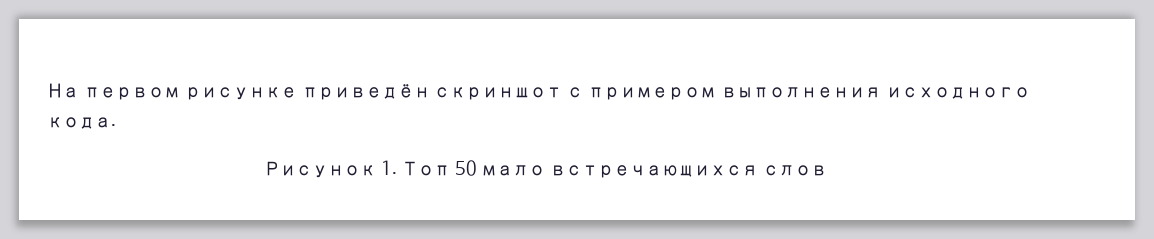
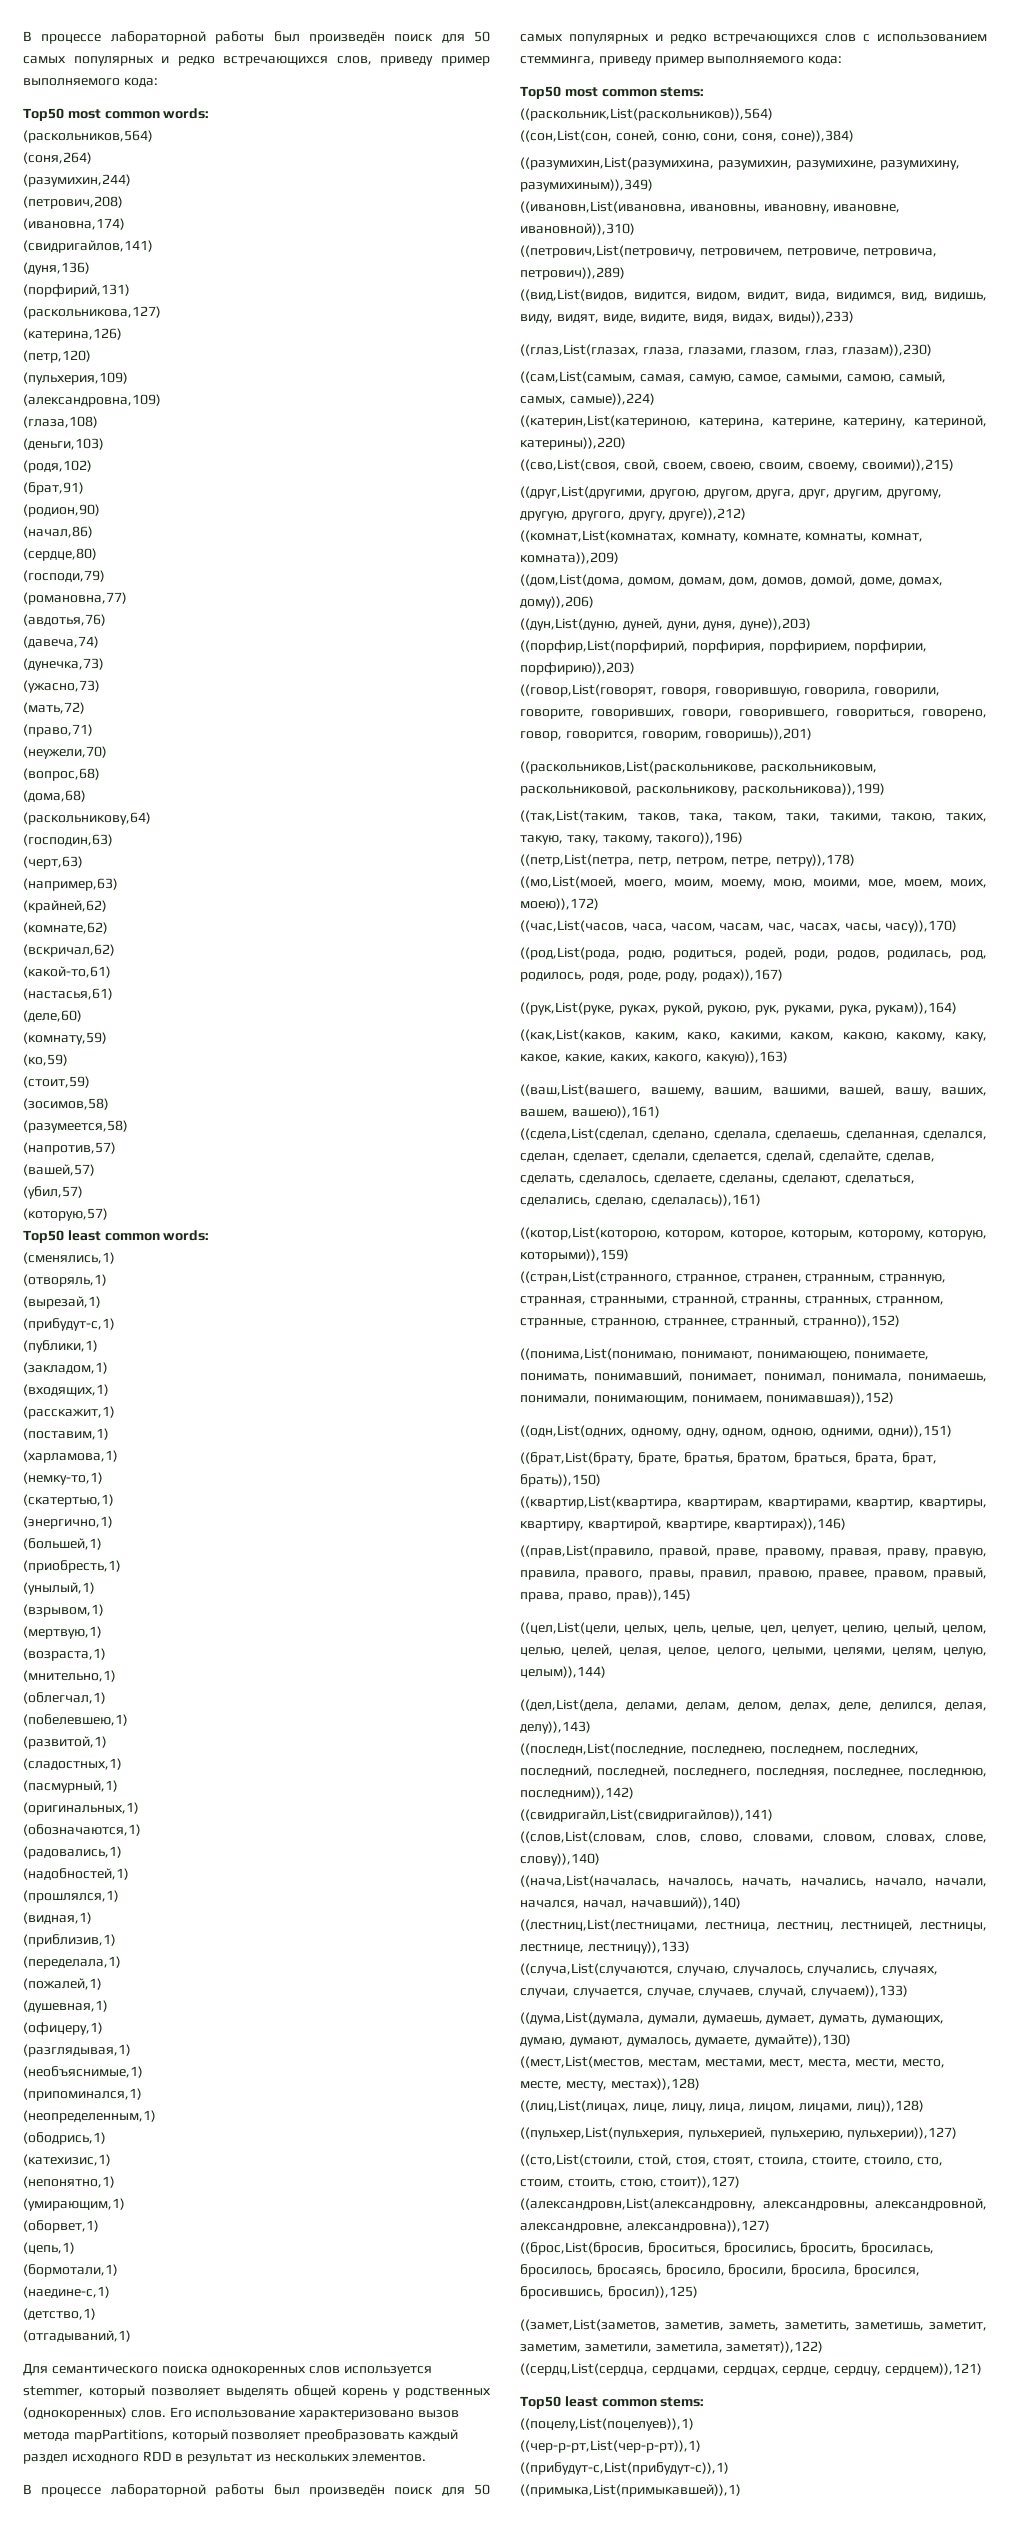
[47,83,1030,100] [47,117,116,129] [263,160,828,178] На первом рисунке приведён скриншот с примером выполнения исходного кода. // Рисунок 1. Топ 50 мало встречающихся слов -> [23,31,490,44] [23,56,490,66] [23,78,158,87] [23,108,210,121] [23,130,153,143] [23,152,92,164] [23,174,131,187] [23,196,123,209] [23,218,125,230] [23,240,153,253] [23,262,90,275] [23,284,130,297] [23,306,161,319] [23,328,122,341] [23,350,91,363] [23,372,128,385] [23,394,161,407] [23,416,98,428] [23,438,104,450] [23,460,92,473] [23,482,84,495] [23,504,100,517] [23,526,93,538] [23,548,97,561] [23,570,105,582] [23,592,127,605] [23,614,106,626] [23,636,99,648] [23,658,104,671] [23,680,100,693] [23,702,85,714] [23,724,93,737] [23,746,107,759] [23,768,100,781] [23,790,86,802] [23,812,151,825] [23,834,113,846] [23,856,83,869] [23,878,118,891] [23,900,107,913] [23,922,108,934] [23,944,115,957] [23,966,111,978] [23,988,113,1000] [23,1010,82,1022] [23,1032,107,1045] [23,1054,68,1066] [23,1076,90,1088] [23,1098,109,1110] [23,1120,128,1133] [23,1142,116,1155] [23,1164,95,1176] [23,1186,83,1199] [23,1208,108,1221] [23,1230,210,1243] [23,1252,115,1264] [23,1274,107,1287] [23,1296,101,1309] [23,1318,115,1331] [23,1340,98,1353] [23,1362,108,1374] [23,1384,109,1396] [23,1406,115,1419] [23,1428,109,1440] [23,1450,118,1463] [23,1472,103,1485] [23,1494,114,1507] [23,1516,113,1529] [23,1538,102,1550] [23,1560,121,1573] [23,1582,95,1595] [23,1604,104,1617] [23,1626,102,1639] [23,1648,106,1661] [23,1670,116,1682] [23,1692,106,1704] [23,1714,128,1726] [23,1736,107,1749] [23,1758,122,1770] [23,1780,118,1793] [23,1802,139,1815] [23,1824,141,1836] [23,1846,122,1859] [23,1868,129,1880] [23,1890,119,1903] [23,1912,92,1924] [23,1934,116,1947] [23,1956,121,1969] [23,1978,102,1990] [23,2000,108,2013] [23,2022,103,2035] [23,2044,131,2057] [23,2066,143,2078] [23,2088,142,2101] [23,2110,156,2123] [23,2132,106,2145] [23,2154,111,2166] [23,2176,115,2188] [23,2198,125,2211] [23,2220,99,2233] [23,2242,75,2254] [23,2264,118,2277] [23,2286,110,2298] [23,2308,96,2320] [23,2330,131,2342] [23,2363,432,2376] [23,2385,491,2398] [23,2407,459,2420] [23,2429,458,2442] [23,2451,427,2464] [23,2484,490,2497] [520,34,987,44] [520,56,843,66] [520,86,705,99] [520,108,773,121] [520,130,854,142] [520,157,961,170] [520,179,653,192] [520,201,901,214] [520,223,635,235] [520,245,938,258] [520,267,625,280] [520,289,987,301] [520,311,854,324] [520,344,932,356] [520,371,946,384] [520,393,655,405] [520,415,987,428] [520,437,626,450] [520,459,954,472] [520,486,942,499] [520,508,747,521] [520,530,924,543] [520,552,619,564] [520,574,944,586] [520,596,594,609] [520,618,812,631] [520,640,928,653] [520,662,635,675] [520,684,941,697] [520,709,987,719] [520,728,813,741] [520,761,877,774] [520,783,885,796] [520,810,987,822] [520,832,744,845] [520,854,856,867] [520,876,987,889] [520,898,599,910] [520,920,958,933] [520,947,987,960] [520,969,784,982] [520,1002,958,1015] [520,1029,987,1042] [520,1051,789,1064] [520,1084,987,1097] [520,1106,660,1118] [520,1128,987,1140] [520,1150,935,1162] [520,1175,915,1184] [520,1194,761,1206] [520,1227,987,1240] [520,1249,629,1262] [520,1271,947,1284] [520,1293,944,1306] [520,1315,901,1328] [520,1348,930,1360] [520,1370,987,1382] [520,1392,895,1404] [520,1425,952,1438] [520,1452,937,1465] [520,1474,601,1487] [520,1496,987,1509] [520,1518,847,1531] [520,1545,987,1558] [520,1567,987,1580] [520,1589,691,1602] [520,1622,987,1635] [520,1644,987,1657] [520,1666,606,1678] [520,1699,987,1711] [520,1721,591,1734] [520,1743,920,1755] [520,1765,987,1777] [520,1787,634,1799] [520,1809,773,1822] [520,1831,987,1843] [520,1853,600,1866] [520,1875,987,1887] [520,1897,741,1909] [520,1919,987,1931] [520,1941,690,1954] [520,1963,939,1976] [520,1985,908,1998] [520,2012,944,2025] [520,2034,852,2047] [520,2056,945,2068] [520,2078,700,2091] [520,2100,924,2113] [520,2127,958,2140] [520,2154,944,2166] [520,2176,741,2188] [520,2198,987,2211] [520,2220,770,2233] [520,2242,935,2255] [520,2264,920,2277] [520,2286,698,2299] [520,2319,987,2331] [520,2341,824,2353] [520,2363,982,2376] [520,2396,705,2409] [520,2418,694,2431] [520,2440,701,2453] [520,2462,729,2475] [520,2484,741,2497] В процессе лабораторной работы был произведён поиск для 50 самых популярных и редко встречающихся слов, приведу пример выполняемого кода: // Top50 most common words: // (раскольников,564) // (соня,264) // (разумихин,244) // (петрович,208) // (ивановна,174) // (свидригайлов,141) // (дуня,136) // (порфирий,131) // (раскольникова,127) // (катерина,126) // (петр,120) // (пульхерия,109) // (александровна,109) // (глаза,108) // (деньги,103) // (родя,102) // (брат,91) // (родион,90) // (начал,86) // (сердце,80) // (господи,79) // (романовна,77) // (авдотья,76) // (давеча,74) // (дунечка,73) // (ужасно,73) // (мать,72) // (право,71) // (неужели,70) // (вопрос,68) // (дома,68) // (раскольникову,64) // (господин,63) // (черт,63) // (например,63) // (крайней,62) // (комнате,62) // (вскричал,62) // (какой-то,61) // (настасья,61) // (деле,60) // (комнату,59) // (ко,59) // (стоит,59) // (зосимов,58) // (разумеется,58) // (напротив,57) // (вашей,57) // (убил,57) // (которую,57) // Top50 least common words: // (сменялись,1) // (отворяль,1) // (вырезай,1) // (прибудут-с,1) // (публики,1) // (закладом,1) // (входящих,1) // (расскажит,1) // (поставим,1) // (харламова,1) // (немку-то,1) // (скатертью,1) // (энергично,1) // (большей,1) // (приобресть,1) // (унылый,1) // (взрывом,1) // (мертвую,1) // (возраста,1) // (мнительно,1) // (облегчал,1) // (побелевшею,1) // (развитой,1) // (сладостных,1) // (пасмурный,1) // (оригинальных,1) // (обозначаются,1) // (радовались,1) // (надобностей,1) // (прошлялся,1) // (видная,1) // (приблизив,1) // (переделала,1) // (пожалей,1) // (душевная,1) // (офицеру,1) // (разглядывая,1) // (необъяснимые,1) // (припоминался,1) // (неопределенным,1) // (ободрись,1) // (катехизис,1) // (непонятно,1) // (умирающим,1) // (оборвет,1) // (цепь,1) // (бормотали,1) // (наедине-с,1) // (детство,1) // (отгадываний,1) // Для семантического поиска однокоренных слов используется stemmer, который позволяет выделять общей корень у родственных (однокоренных) слов. Его использование характеризовано вызов метода mapPartitions, который позволяет преобразовать каждый раздел исходного RDD в результат из нескольких элементов. // В процессе лабораторной работы был произведён поиск для 50 самых популярных и редко встречающихся слов с использованием стемминга, приведу пример выполняемого кода: // Top50 most common stems: // ((раскольник,List(раскольников)),564) // ((сон,List(сон, соней, соню, сони, соня, соне)),384) // ((разумихин,List(разумихина, разумихин, разумихине, разумихину, разумихиным)),349) // ((ивановн,List(ивановна, ивановны, ивановну, ивановне, ивановной)),310) // ((петрович,List(петровичу, петровичем, петровиче, петровича, петрович)),289) // ((вид,List(видов, видится, видом, видит, вида, видимся, вид, видишь, виду, видят, виде, видите, видя, видах, виды)),233) // ((глаз,List(глазах, глаза, глазами, глазом, глаз, глазам)),230) // ((сам,List(самым, самая, самую, самое, самыми, самою, самый, самых, самые)),224) // ((катерин,List(катериною, катерина, катерине, катерину, катериной, катерины)),220) // ((сво,List(своя, свой, своем, своею, своим, своему, своими)),215) // ((друг,List(другими, другою, другом, друга, друг, другим, другому, другую, другого, другу, друге)),212) // ((комнат,List(комнатах, комнату, комнате, комнаты, комнат, комната)),209) // ((дом,List(дома, домом, домам, дом, домов, домой, доме, домах, дому)),206) // ((дун,List(дуню, дуней, дуни, дуня, дуне)),203) // ((порфир,List(порфирий, порфирия, порфирием, порфирии, порфирию)),203) // ((говор,List(говорят, говоря, говорившую, говорила, говорили, говорите, говоривших, говори, говорившего, говориться, говорено, говор, говорится, говорим, говоришь)),201) // ((раскольников,List(раскольникове, раскольниковым, раскольниковой, раскольникову, раскольникова)),199) // ((так,List(таким, таков, така, таком, таки, такими, такою, таких, такую, таку, такому, такого)),196) // ((петр,List(петра, петр, петром, петре, петру)),178) // ((мо,List(моей, моего, моим, моему, мою, моими, мое, моем, моих, моею)),172) // ((час,List(часов, часа, часом, часам, час, часах, часы, часу)),170) // ((род,List(рода, родю, родиться, родей, роди, родов, родилась, род, родилось, родя, роде, роду, родах)),167) // ((рук,List(руке, руках, рукой, рукою, рук, руками, рука, рукам)),164) // ((как,List(каков, каким, како, какими, каком, какою, какому, каку, какое, какие, каких, какого, какую)),163) // ((ваш,List(вашего, вашему, вашим, вашими, вашей, вашу, ваших, вашем, вашею)),161) // ((сдела,List(сделал, сделано, сделала, сделаешь, сделанная, сделался, сделан, сделает, сделали, сделается, сделай, сделайте, сделав, сделать, сделалось, сделаете, сделаны, сделают, сделаться, сделались, сделаю, сделалась)),161) // ((котор,List(которою, котором, которое, которым, которому, которую, которыми)),159) // ((стран,List(странного, странное, странен, странным, странную, странная, странными, странной, странны, странных, странном, странные, странною, страннее, странный, странно)),152) // ((понима,List(понимаю, понимают, понимающею, понимаете, понимать, понимавший, понимает, понимал, понимала, понимаешь, понимали, понимающим, понимаем, понимавшая)),152) // ((одн,List(одних, одному, одну, одном, одною, одними, одни)),151) // ((брат,List(брату, брате, братья, братом, браться, брата, брат, брать)),150) // ((квартир,List(квартира, квартирам, квартирами, квартир, квартиры, квартиру, квартирой, квартире, квартирах)),146) // ((прав,List(правило, правой, праве, правому, правая, праву, правую, правила, правого, правы, правил, правою, правее, правом, правый, права, право, прав)),145) // ((цел,List(цели, целых, цель, целые, цел, целует, целию, целый, целом, целью, целей, целая, целое, целого, целыми, целями, целям, целую, целым)),144) // ((дел,List(дела, делами, делам, делом, делах, деле, делился, делая, делу)),143) // ((последн,List(последние, последнею, последнем, последних, последний, последней, последнего, последняя, последнее, последнюю, последним)),142) // ((свидригайл,List(свидригайлов)),141) // ((слов,List(словам, слов, слово, словами, словом, словах, слове, слову)),140) // ((нача,List(началась, началось, начать, начались, начало, начали, начался, начал, начавший)),140) // ((лестниц,List(лестницами, лестница, лестниц, лестницей, лестницы, лестнице, лестницу)),133) // ((случа,List(случаются, случаю, случалось, случались, случаях, случаи, случается, случае, случаев, случай, случаем)),133) // ((дума,List(думала, думали, думаешь, думает, думать, думающих, думаю, думают, думалось, думаете, думайте)),130) // ((мест,List(местов, местам, местами, мест, места, мести, место, месте, месту, местах)),128) // ((лиц,List(лицах, лице, лицу, лица, лицом, лицами, лиц)),128) // ((пульхер,List(пульхерия, пульхерией, пульхерию, пульхерии)),127) // ((сто,List(стоили, стой, стоя, стоят, стоила, стоите, стоило, сто, стоим, стоить, стою, стоит)),127) // ((александровн,List(александровну, александровны, александровной, александровне, александровна)),127) // ((брос,List(бросив, броситься, бросились, бросить, бросилась, бросилось, бросаясь, бросило, бросили, бросила, бросился, бросившись, бросил)),125) // ((замет,List(заметов, заметив, заметь, заметить, заметишь, заметит, заметим, заметили, заметила, заметят)),122) // ((сердц,List(сердца, сердцами, сердцах, сердце, сердцу, сердцем)),121) // Top50 least common stems: // ((поцелу,List(поцелуев)),1) // ((чер-р-рт,List(чер-р-рт)),1) // ((прибудут-с,List(прибудут-с)),1) // ((примыка,List(примыкавшей)),1)

